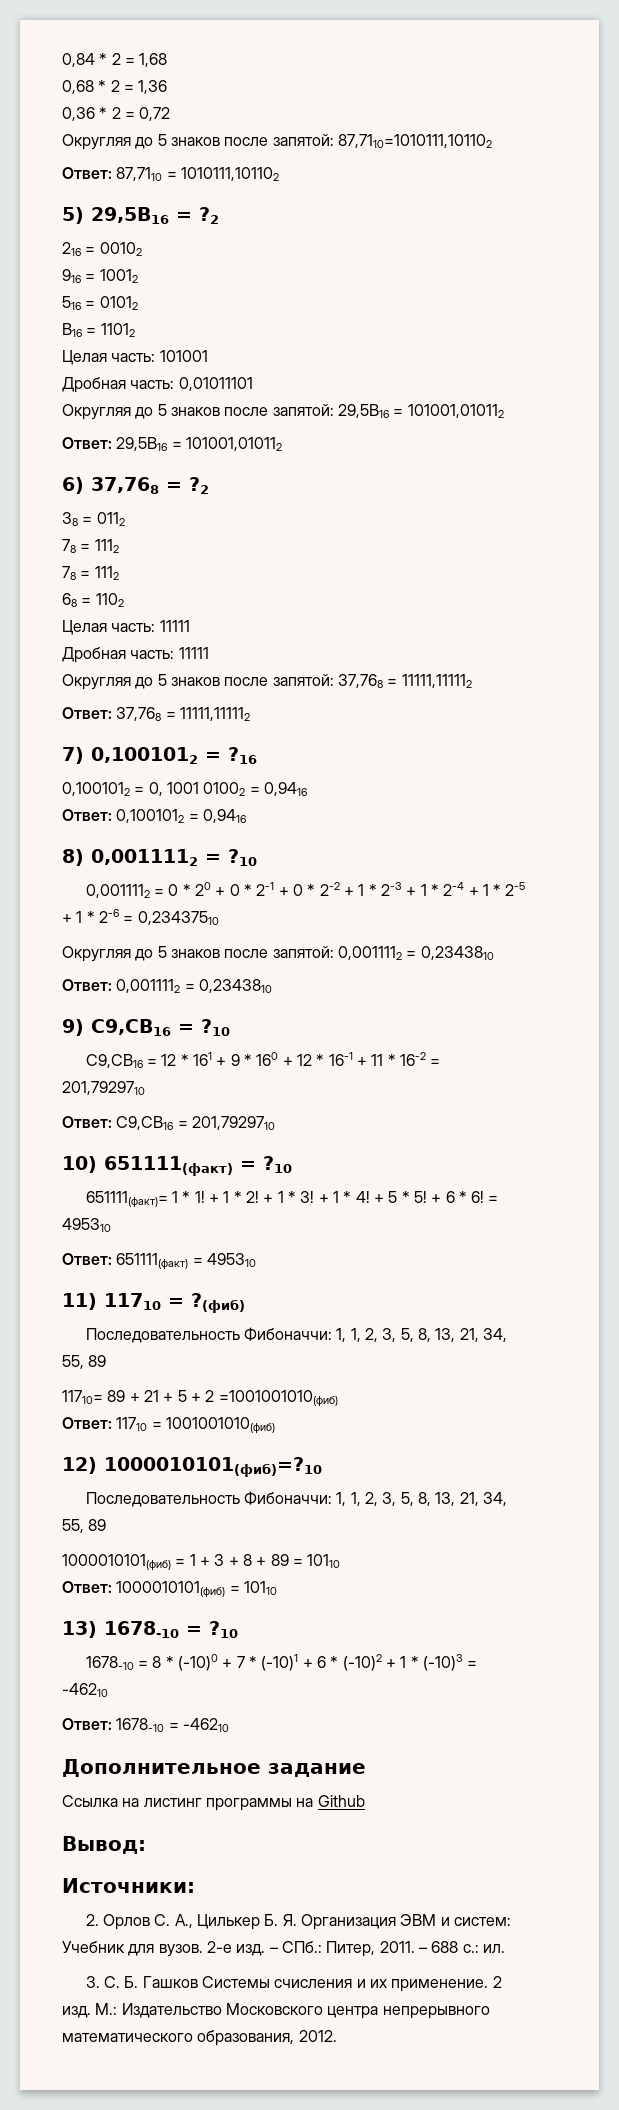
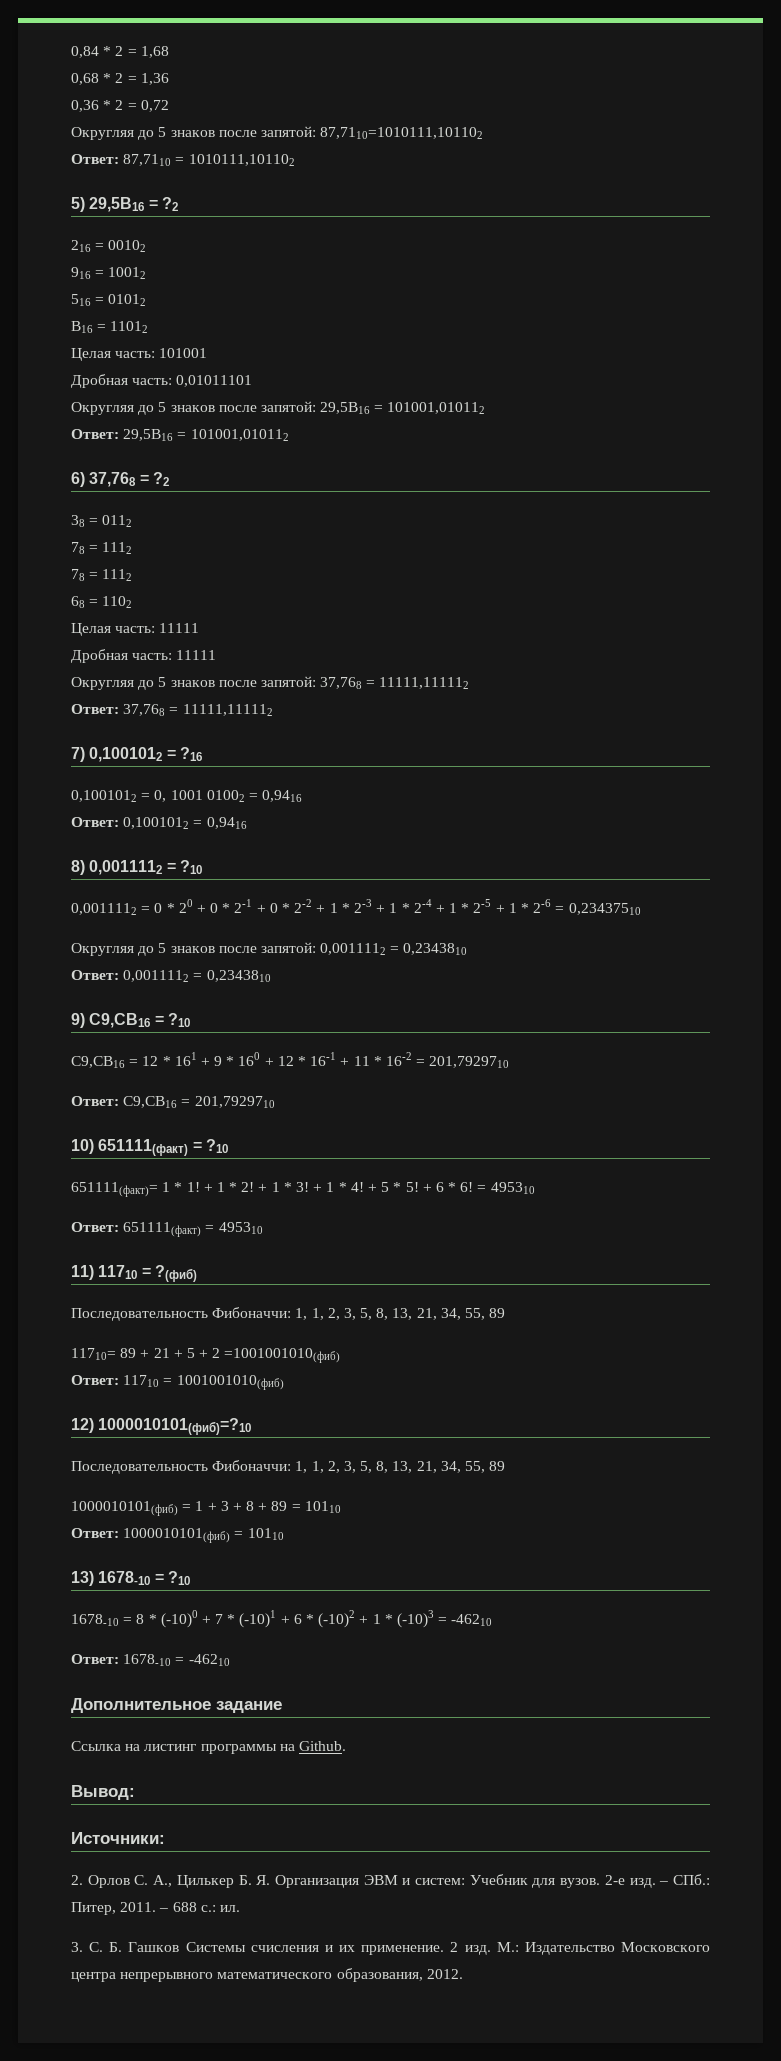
[317,1795,365,1807] Github -> [298,1741,346,1751] Github.

